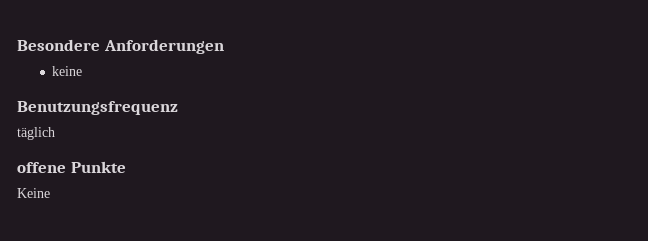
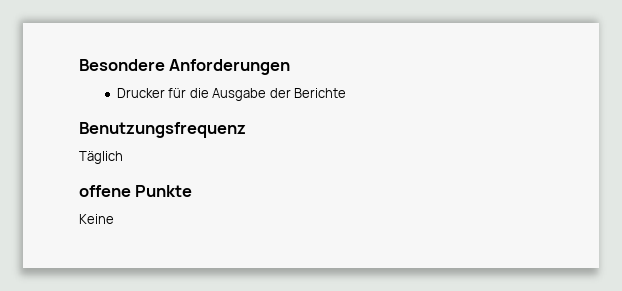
[52,66,83,76] keine -> [116,88,347,101] Drucker für die Ausgabe der Berichte
[17,127,55,140] täglich -> [79,151,123,164] Täglich

